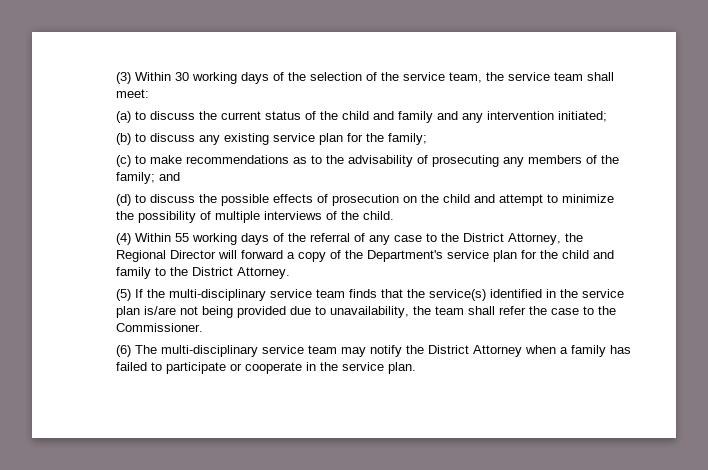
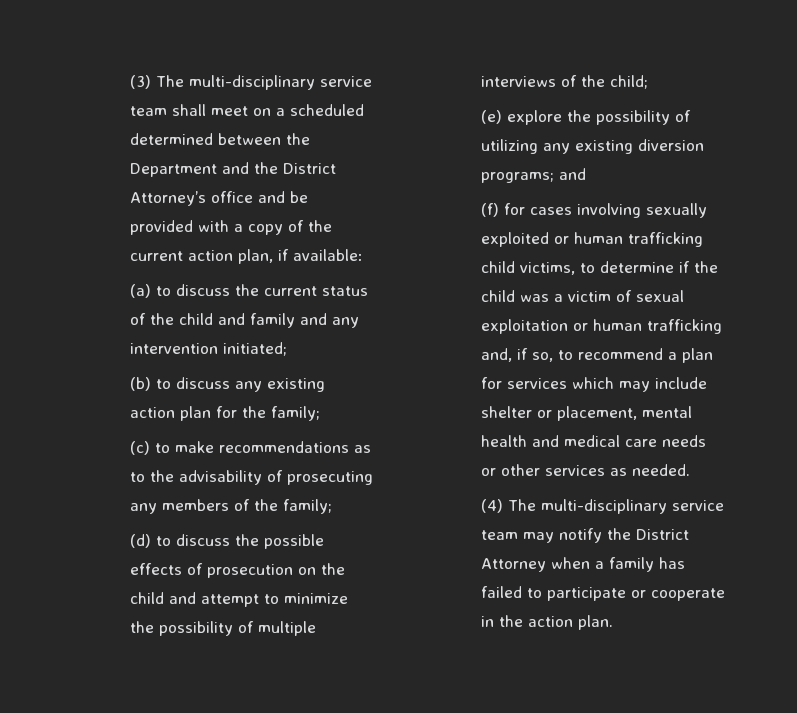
[134,72,614,84] [115,89,149,98] Within 30 working days of the selection of the service team, the service team shall meet: -> [156,75,373,90] [130,104,365,116] [130,133,311,145] [130,162,337,177] [130,191,309,206] [130,220,333,235] [130,249,364,264] The multi-disciplinary service team shall meet on a scheduled determined between the Department and the District Attorney’s office and be provided with a copy of the current action plan, if available:
[272,133,315,142] service -> [130,407,176,418] action
[158,172,180,181] and -> (333, 506) none
[362,211,394,220] [115,233,583,245] [115,250,614,262] [115,267,290,279] [115,289,624,301] [115,306,616,318] [115,323,203,332] [115,345,131,357] child. // (4) Within 55 working days of the referral of any case to the District Attorney, the Regional Director will forward a copy of the Department's service plan for the child and family to the District Attorney. // (5) If the multi-disciplinary service team finds that the service(s) identified in the service plan is/are not being provided due to unavailability, the team shall refer the case to the Commissioner. // (6) -> [610,75,649,89] [481,110,692,125] [481,139,705,154] [481,168,587,183] [481,203,708,218] [481,232,704,247] [481,261,719,275] [481,290,685,302] [481,319,723,334] [481,348,714,363] [481,377,708,392] [481,406,693,421] [481,435,707,447] [481,464,691,476] [481,499,504,513] child; // (e) explore the possibility of utilizing any existing diversion programs; and // (f) for cases involving sexually exploited or human trafficking child victims, to determine if the child was a victim of sexual exploitation or human trafficking and, if so, to recommend a plan for services which may include shelter or placement, mental health and medical care needs or other services as needed. // (4)
[341,362,384,371] service -> [528,616,574,627] action

